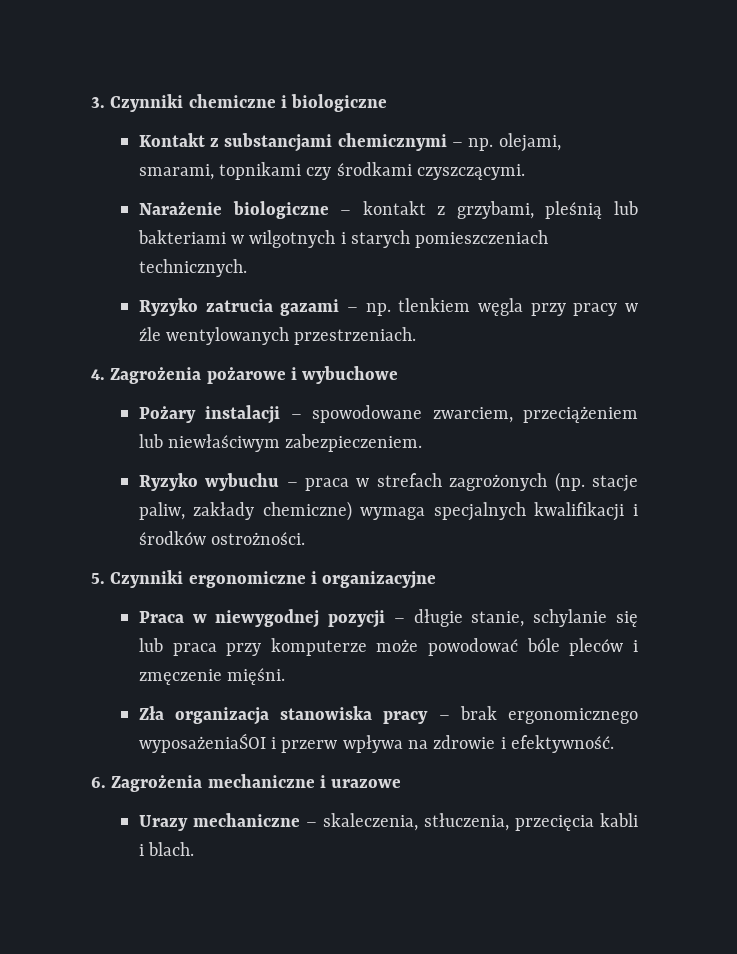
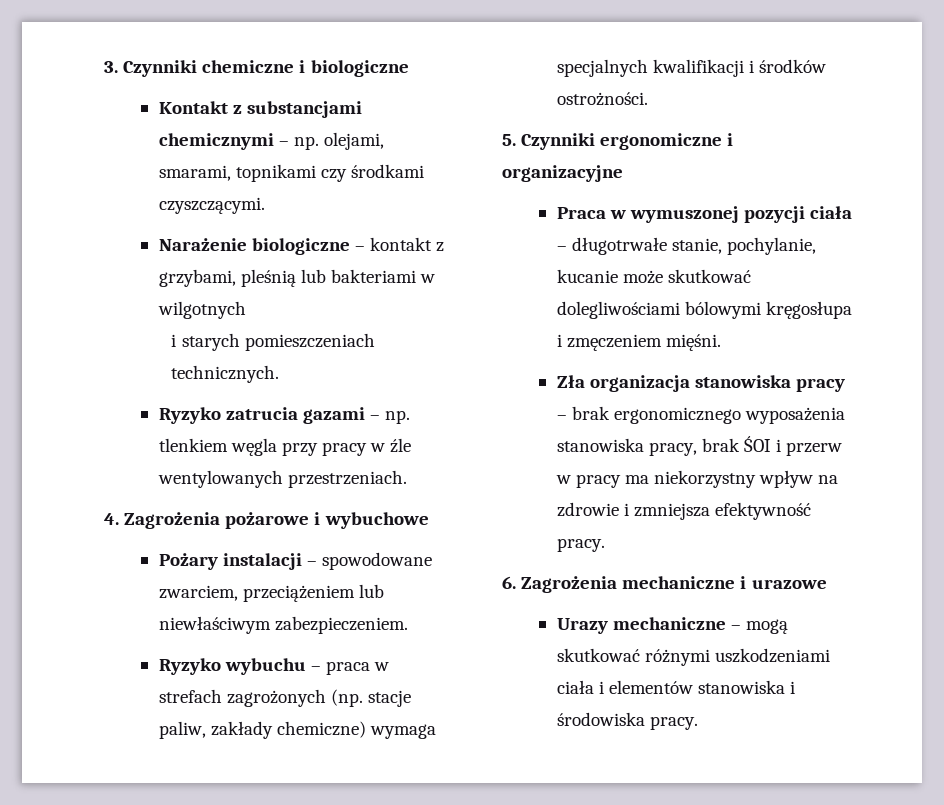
(336, 239) none -> (246, 310) //
[215,609,638,628] [138,638,638,656] [138,669,222,685] niewygodnej pozycji – długie stanie, schylanie się lub praca przy komputerze może powodować bóle pleców i zmęczenie -> [629,206,853,223] [556,237,816,255] [556,269,751,284] [556,301,852,319] [556,334,662,351] wymuszonej pozycji ciała – długotrwałe stanie, pochylanie, kucanie może skutkować dolegliwościami bólowymi kręgosłupa i zmęczeniem
[138,733,614,753] wyposażeniaŚOI i przerw wpływa na zdrowie i efektywność. -> [744,407,845,424] [556,436,843,456] [555,470,839,488] [556,502,811,520] [556,538,605,552] wyposażenia stanowiska pracy, brak ŚOI i przerw w pracy ma niekorzystny wpływ na zdrowie i zmniejsza efektywność pracy.
[322,813,638,831] [138,842,195,856] skaleczenia, stłuczenia, przecięcia kabli i blach. -> [745,619,788,634] [556,648,830,666] [556,680,796,694] [556,712,698,730] mogą skutkować różnymi uszkodzeniami ciała i elementów stanowiska i środowiska pracy.

